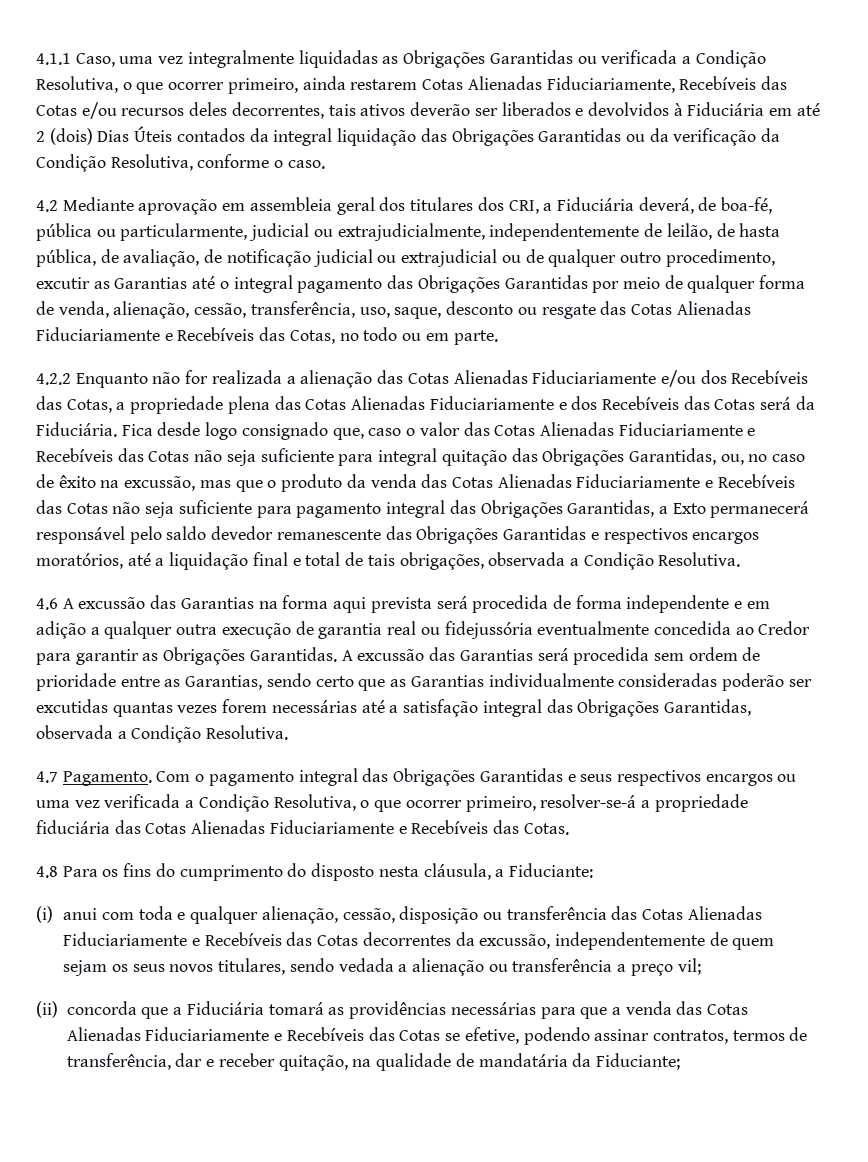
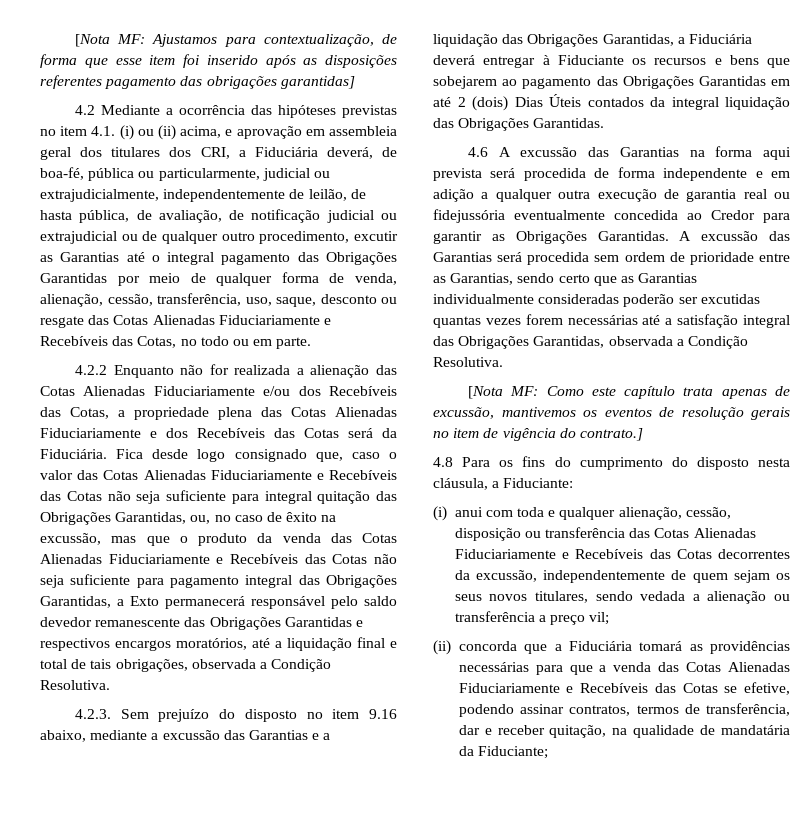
[36,50,766,68] [36,76,787,94] [36,102,820,119] [36,126,781,146] [36,154,325,172] [36,197,134,212] 4.1.1 Caso, uma vez integralmente liquidadas as Obrigações Garantidas ou verificada a Condição Resolutiva, o que ocorrer primeiro, ainda restarem Cotas Alienadas Fiduciariamente, Recebíveis das Cotas e/ou recursos deles decorrentes, tais ativos deverão ser liberados e devolvidos à Fiduciária em até 2 (dois) Dias Úteis contados da integral liquidação das Obrigações Garantidas ou da verificação da Condição Resolutiva, conforme o caso. // 4.2 Mediante -> [74,34,397,47] [40,54,397,68] [40,75,355,89] [74,105,397,118] [40,125,233,140] [Nota MF: Ajustamos para contextualização, de forma que esse item foi inserido após as disposições referentes pagamento das obrigações garantidas] // 4.2 Mediante a ocorrência das hipóteses previstas no item 4.1. (i) ou (ii) acima, e
(741, 559) none -> [74,709,397,722] [40,730,331,742] [433,34,752,47] [433,55,790,68] [433,76,790,89] [433,94,790,111] [433,118,605,131] // 4.2.3. Sem prejuízo do disposto no item 9.16 abaixo, mediante a excussão das Garantias e a liquidação das Obrigações Garantidas, a Fiduciária deverá entregar à Fiduciante os recursos e bens que sobejarem ao pagamento das Obrigações Garantidas em até 2 (dois) Dias Úteis contados da integral liquidação das Obrigações Garantidas.
[36,768,797,786] [36,794,748,812] [36,820,569,835] 4.7 Pagamento. Com o pagamento integral das Obrigações Garantidas e seus respectivos encargos ou uma vez verificada a Condição Resolutiva, o que ocorrer primeiro, resolver-se-á a propriedade fiduciária das Cotas Alienadas Fiduciariamente e Recebíveis das Cotas. -> [467,386,790,399] [433,407,790,420] [433,428,643,441] [Nota MF: Como este capítulo trata apenas de excussão, mantivemos os eventos de resolução gerais no item de vigência do contrato.]

